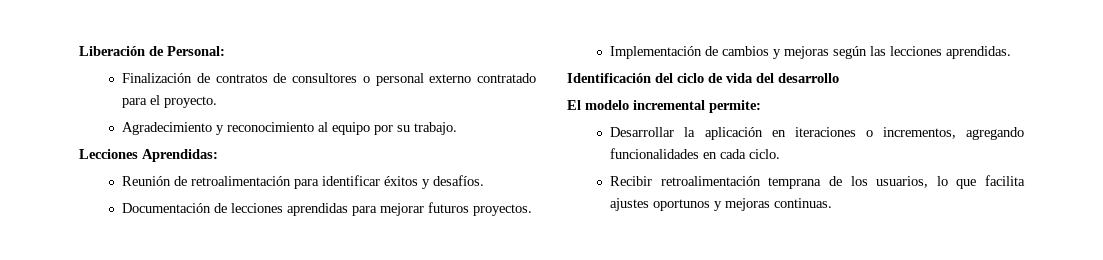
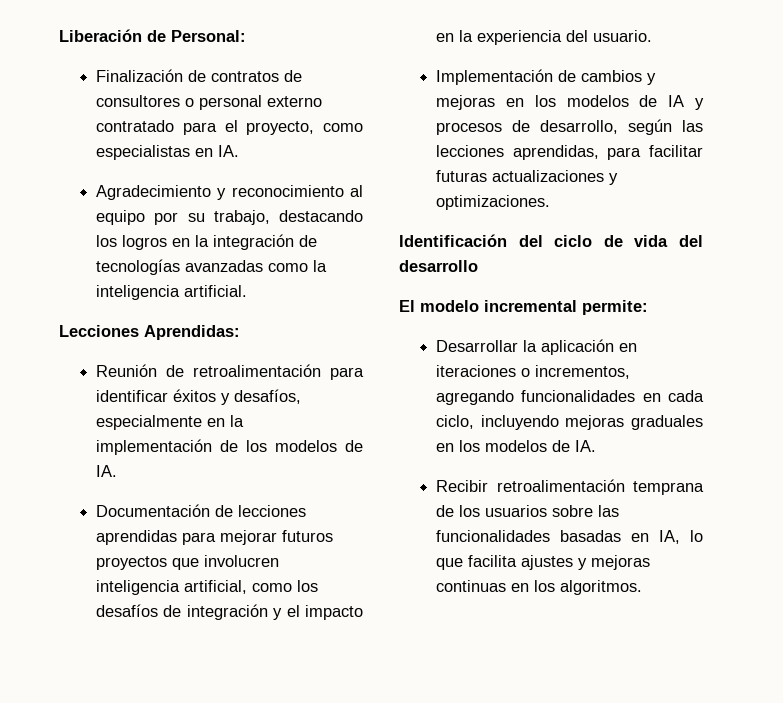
[164,96,218,108] proyecto. -> [246,121,363,135] [96,145,240,160] proyecto, como especialistas en IA.
[414,122,458,135] trabajo. -> [213,210,363,225] [96,234,318,250] [96,259,328,275] [96,285,248,300] trabajo, destacando los logros en la integración de tecnologías avanzadas como la inteligencia artificial.
[433,175,485,186] desafíos. -> [234,389,302,404] [96,415,245,430] [96,439,363,455] [96,465,118,477] desafíos, especialmente en la implementación de los modelos de IA.
[473,204,533,216] proyectos. -> [96,555,280,570] [96,580,319,595] [96,604,363,620] [436,30,653,45] proyectos que involucren inteligencia artificial, como los desafíos de integración y el impacto en la experiencia del usuario.
[833,46,1012,59] según las lecciones aprendidas. -> [505,95,704,110] [436,119,703,135] [436,145,703,160] [436,170,619,185] [436,195,551,210] en los modelos de IA y procesos de desarrollo, según las lecciones aprendidas, para facilitar futuras actualizaciones y optimizaciones.
[749,149,781,159] ciclo. -> [436,415,703,430] [436,440,597,452] ciclo, incluyendo mejoras graduales en los modelos de IA.
[876,176,929,188] usuarios, -> [485,505,620,517] [436,530,681,544] usuarios sobre las funcionalidades basadas en IA,
[653,198,833,211] oportunos y mejoras continuas. -> [578,555,651,570] [436,580,643,595] y mejoras continuas en los algoritmos.

